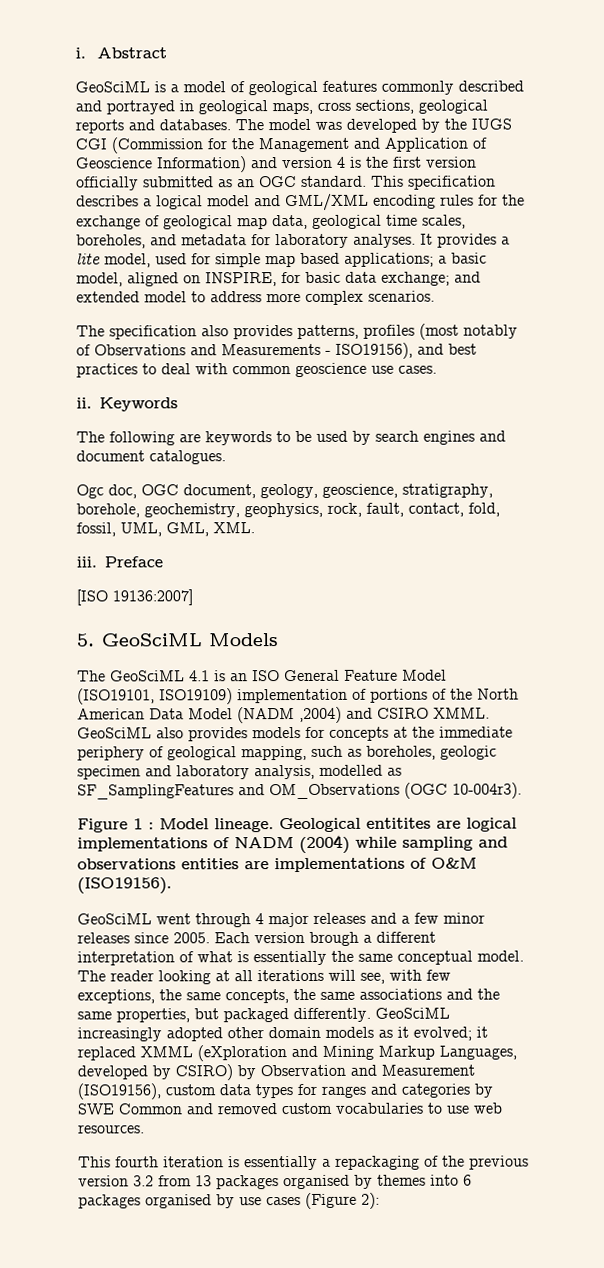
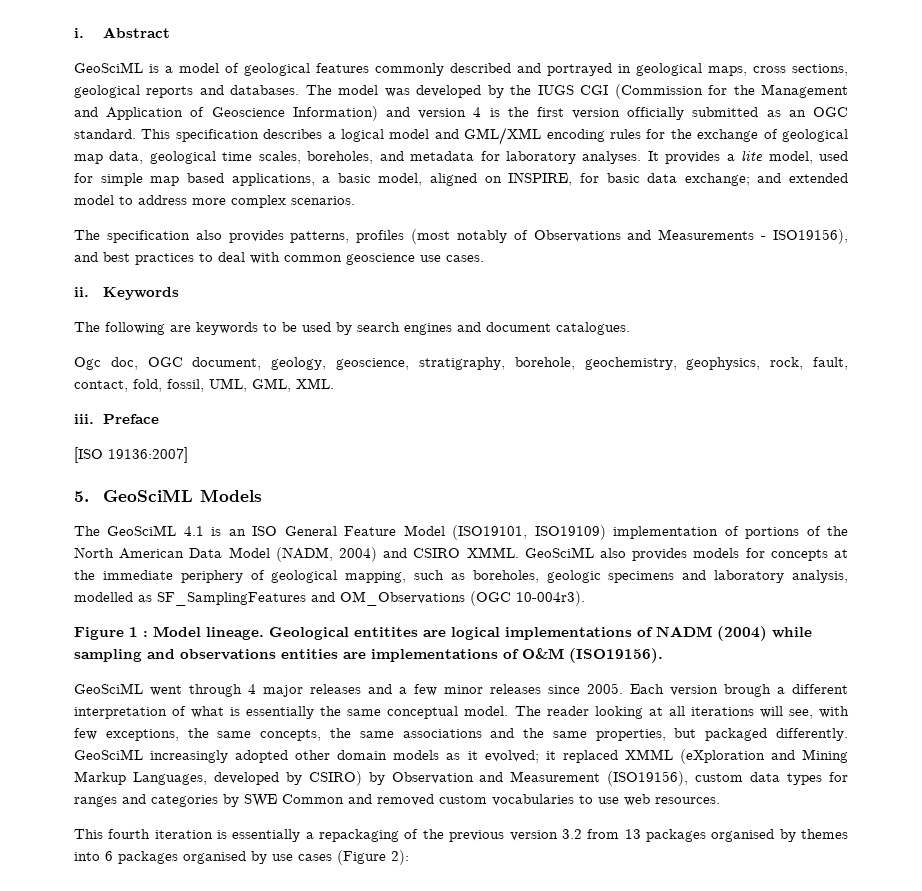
[344,252,434,267] applications; -> [231,173,315,186] applications,
[237,706,342,724] (NADM ,2004) -> [275,547,377,562] (NADM, 2004)
[77,765,141,780] specimen -> [608,571,675,583] specimens

